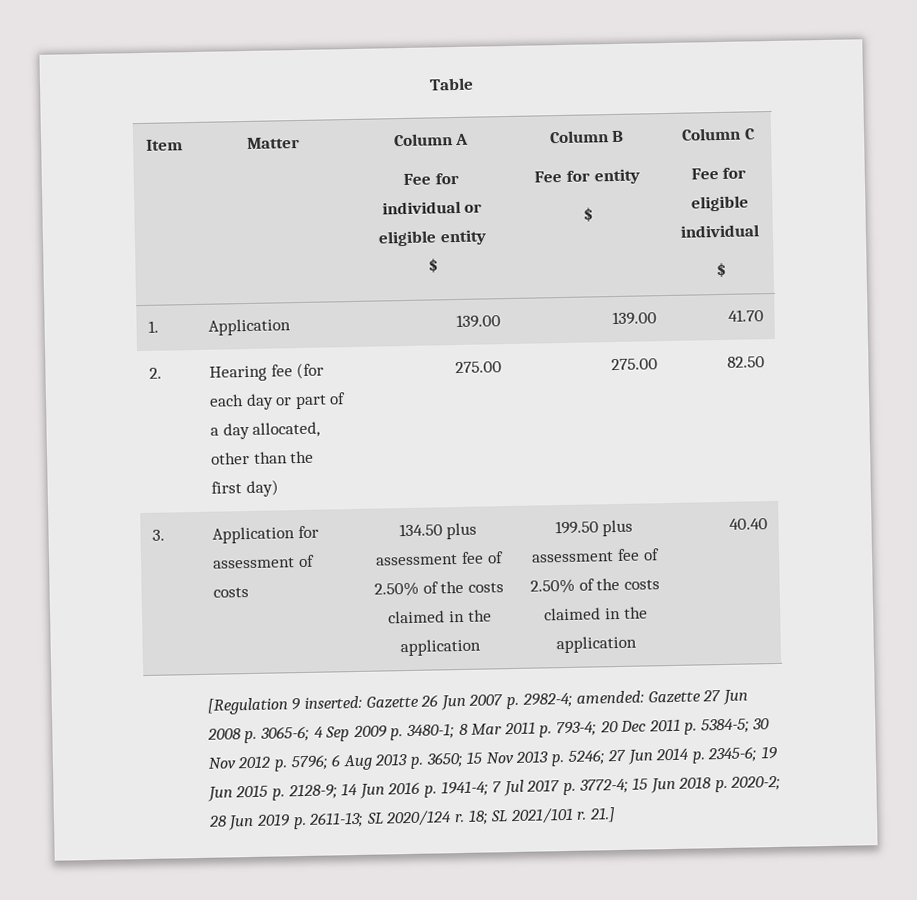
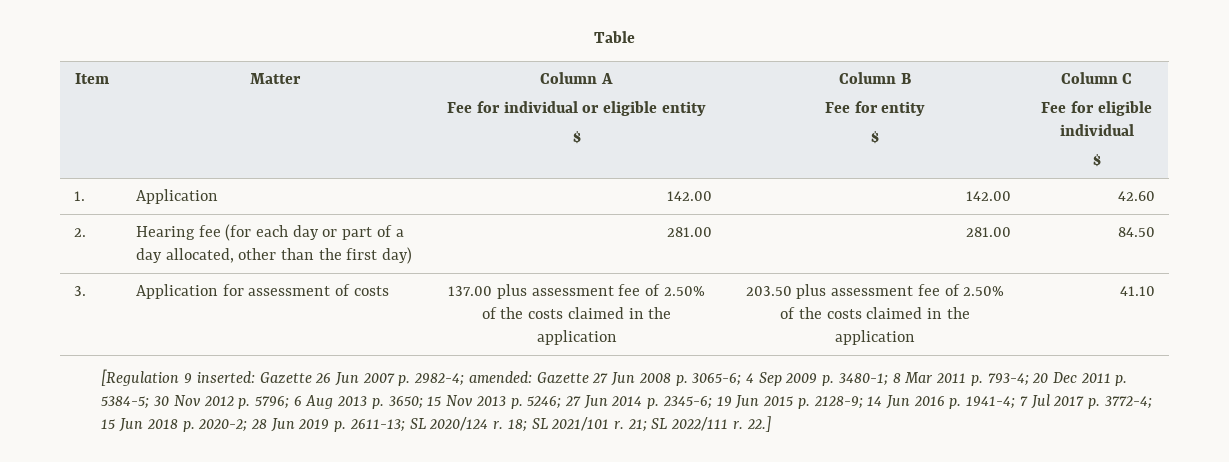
[456,314,502,329] [612,311,658,326] [728,309,765,322] 139.00 | 139.00 | 41.70 -> [667,191,713,201] [966,191,1012,201] [1118,191,1156,201] 142.00 | 142.00 | 42.60
[455,361,503,374] [611,358,659,371] [727,356,766,368] 275.00 | 275.00 | 82.50 -> [667,227,713,237] [966,227,1012,237] [1118,227,1156,237] 281.00 | 281.00 | 84.50
[398,523,443,537] 134.50 -> [448,286,493,296] 137.00
[554,520,599,535] 199.50 -> [745,286,792,296] 203.50
[729,518,769,530] 40.40 -> [1120,286,1156,296] 41.10
[588,807,616,823] 21.] -> [627,416,771,432] 21; SL 2022/111 r. 22.]

